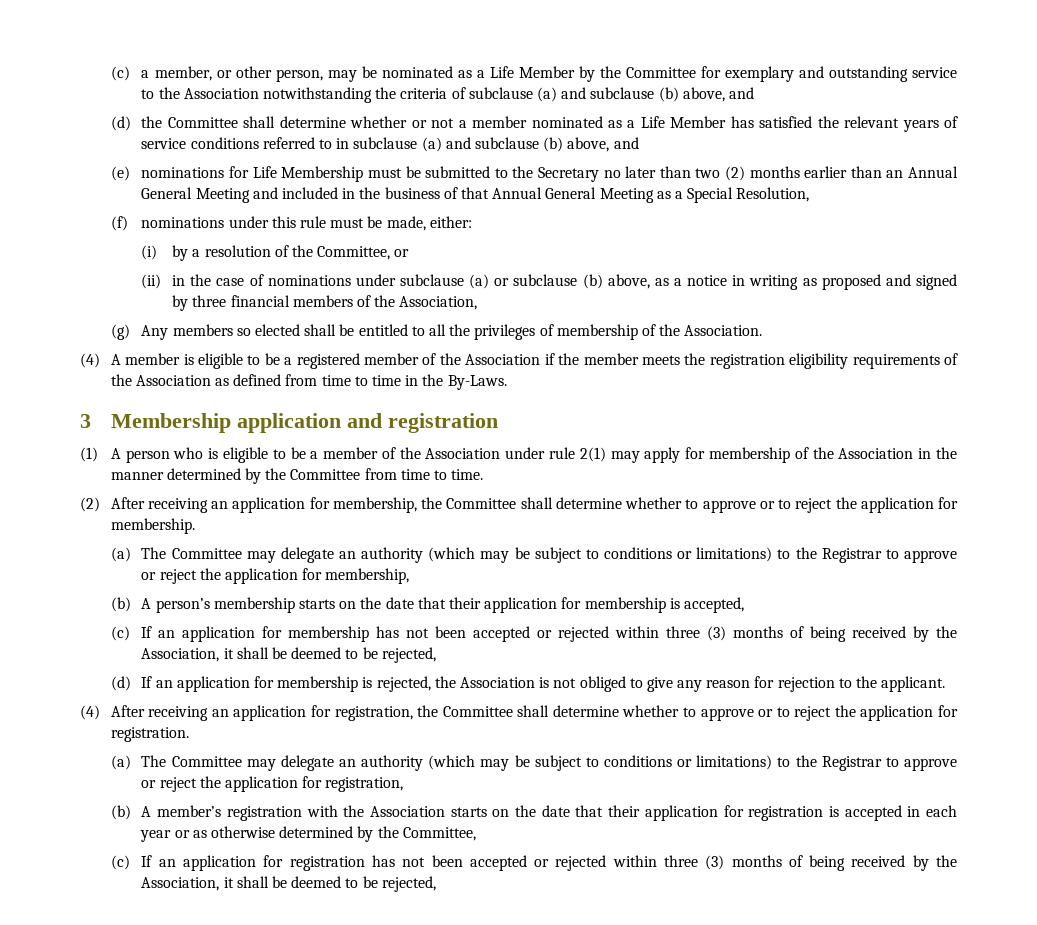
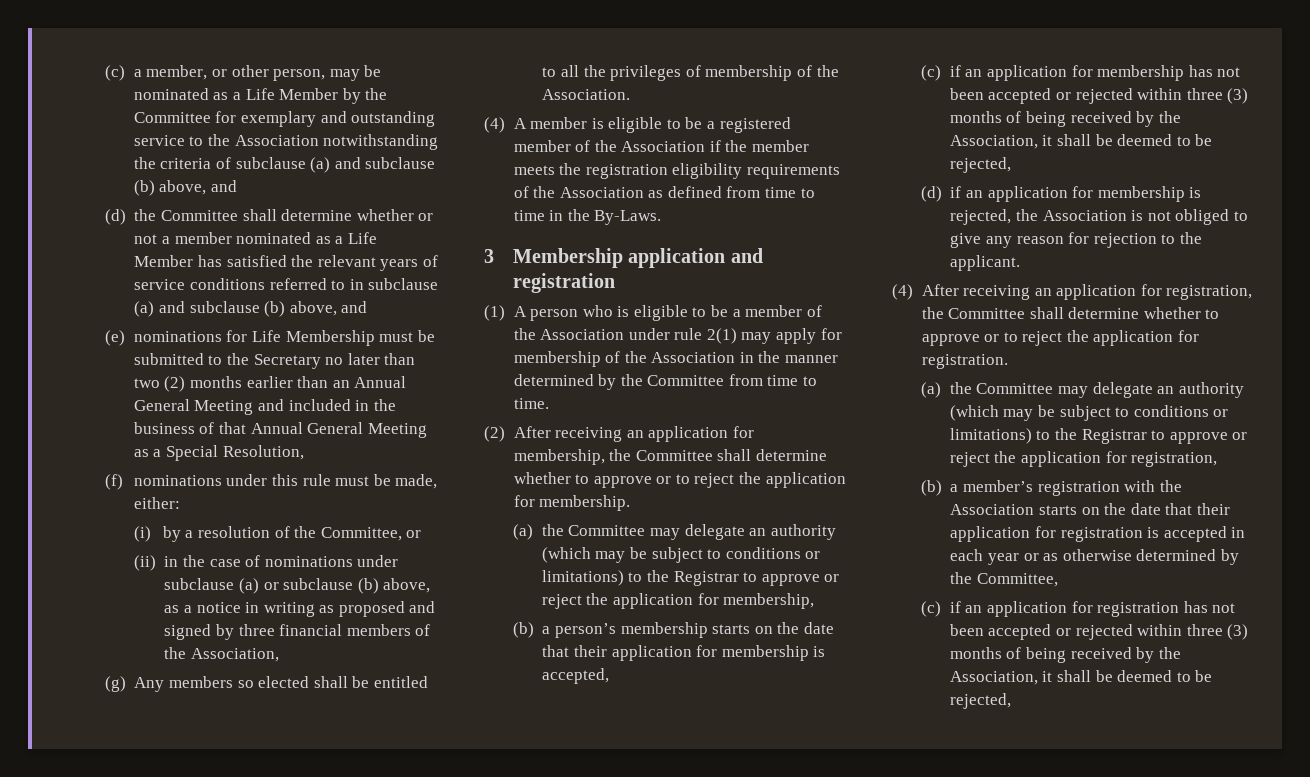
[141,547,167,559] The -> [541,524,564,536] the
[141,598,152,609] A -> [542,626,551,634] a
[141,626,153,638] If -> [949,65,961,77] if
[141,676,153,688] If -> [950,186,962,198] if
[141,755,167,767] The -> [949,382,972,394] the
[141,806,152,817] A -> [950,484,959,492] a
[141,855,153,867] If -> [949,601,961,613] if

